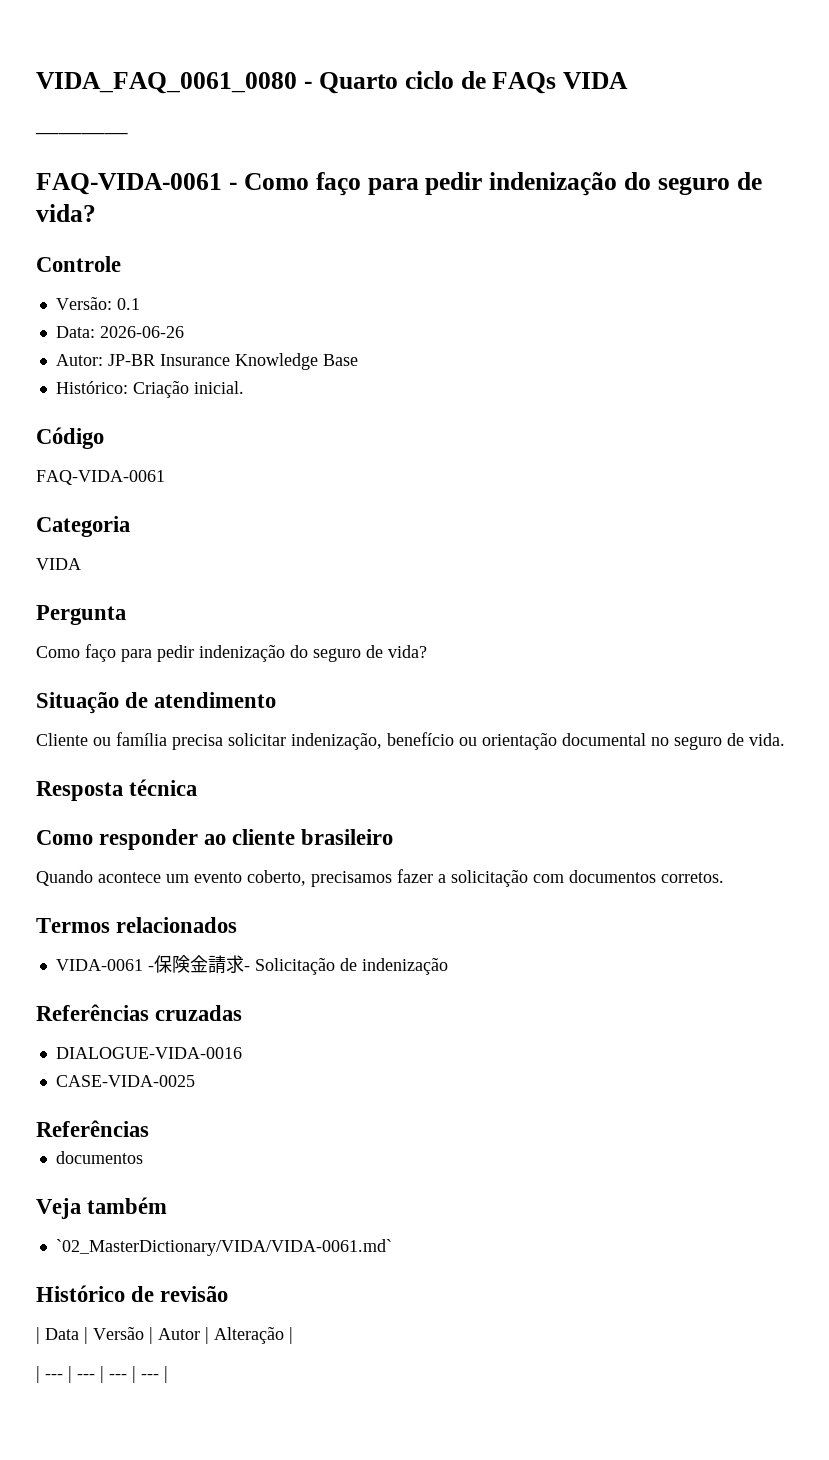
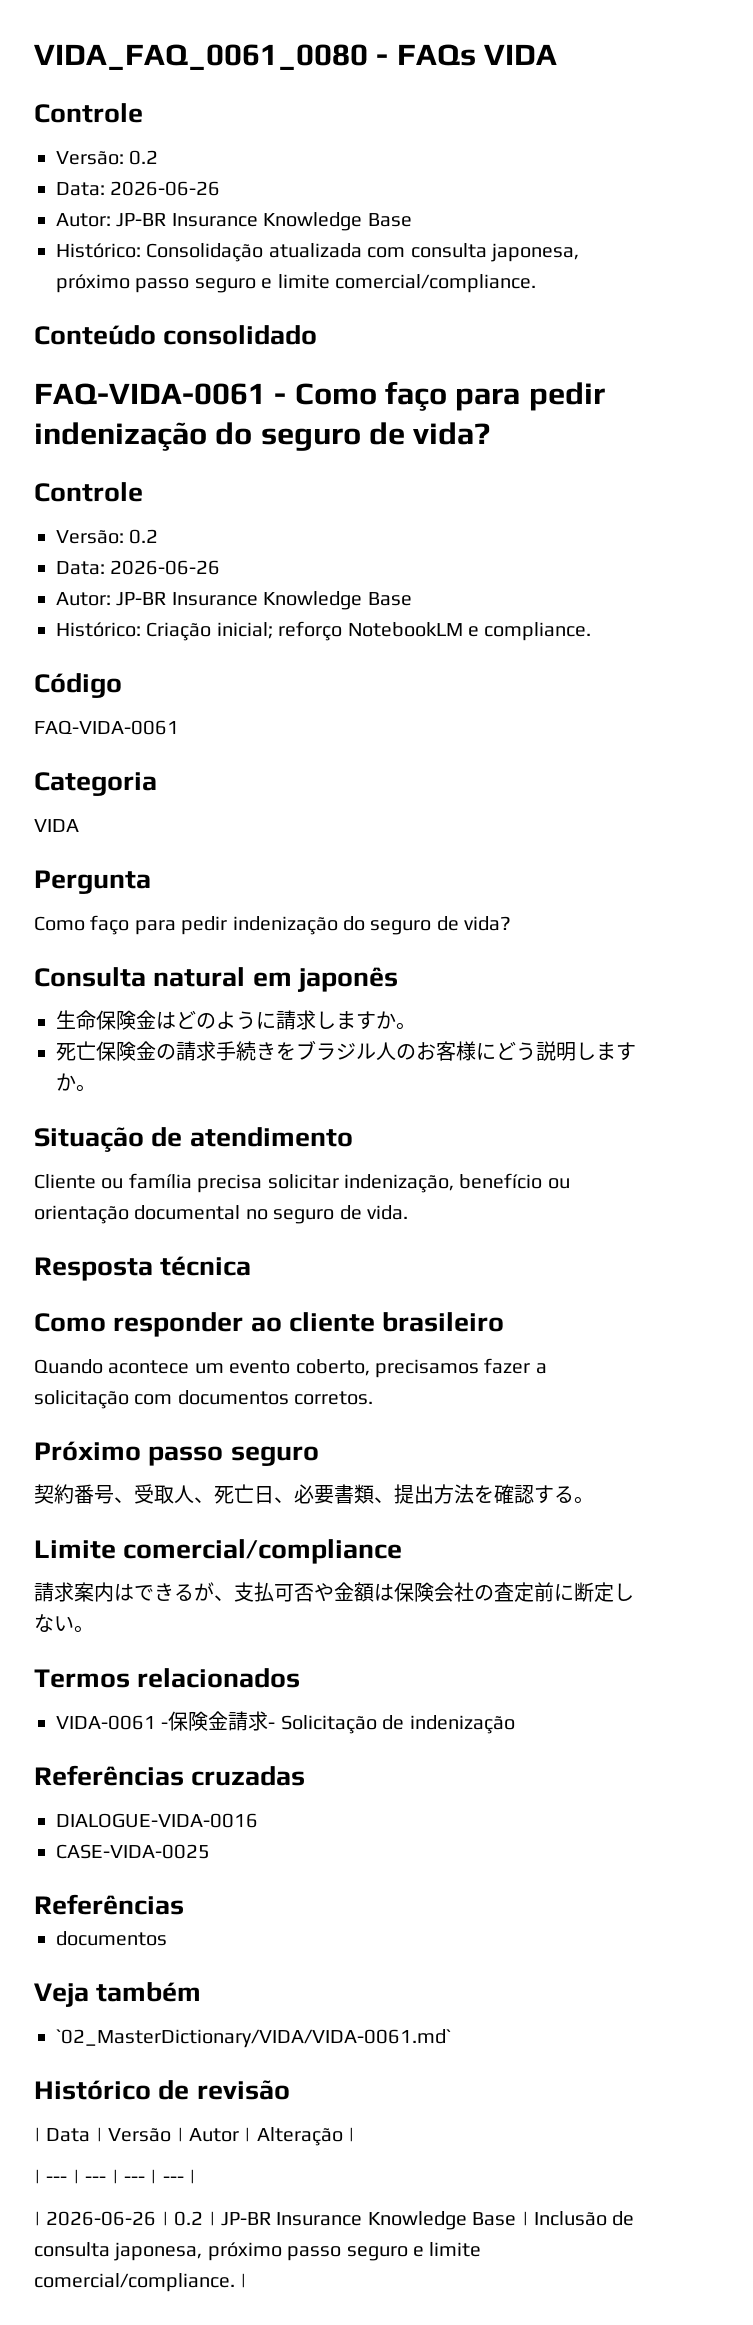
[318,71,486,94] Quarto ciclo de -> (389, 59) none
[35,133,128,139] ———— -> [34,103,143,123] [56,150,159,165] [56,181,221,196] [56,212,412,231] [56,243,579,262] [56,274,536,293] [34,325,318,345] Controle // Versão: 0.2 // Data: 2026-06-26 // Autor: JP-BR Insurance Knowledge Base // Histórico: Consolidação atualizada com consulta japonesa, próximo passo seguro e limite comercial/compliance. // Conteúdo consolidado
[116,298,140,310] 0.1 -> [129,529,159,544] 0.2
[193,381,244,394] inicial. -> [216,621,592,641] inicial; reforço NotebookLM e compliance.
(427, 651) none -> [34,967,398,992] [56,1010,416,1030] [56,1040,636,1061] [56,1073,96,1092] // Consulta natural em japonês // 生命保険金はどのように請求しますか。 // 死亡保険金の請求手続きをブラジル人のお客様にどう説明しますか。
(724, 877) none -> [34,1441,319,1466] [34,1484,594,1504] [34,1539,403,1564] [34,1582,634,1602] [34,1614,94,1633] // Próximo passo seguro // 契約番号、受取人、死亡日、必要書類、提出方法を確認する。 // Limite comercial/compliance // 請求案内はできるが、支払可否や金額は保険会社の査定前に断定しない。
(168, 1374) none -> [34,2211,635,2230] [34,2242,482,2261] [34,2273,248,2292] // | 2026-06-26 | 0.2 | JP-BR Insurance Knowledge Base | Inclusão de consulta japonesa, próximo passo seguro e limite comercial/compliance. |

